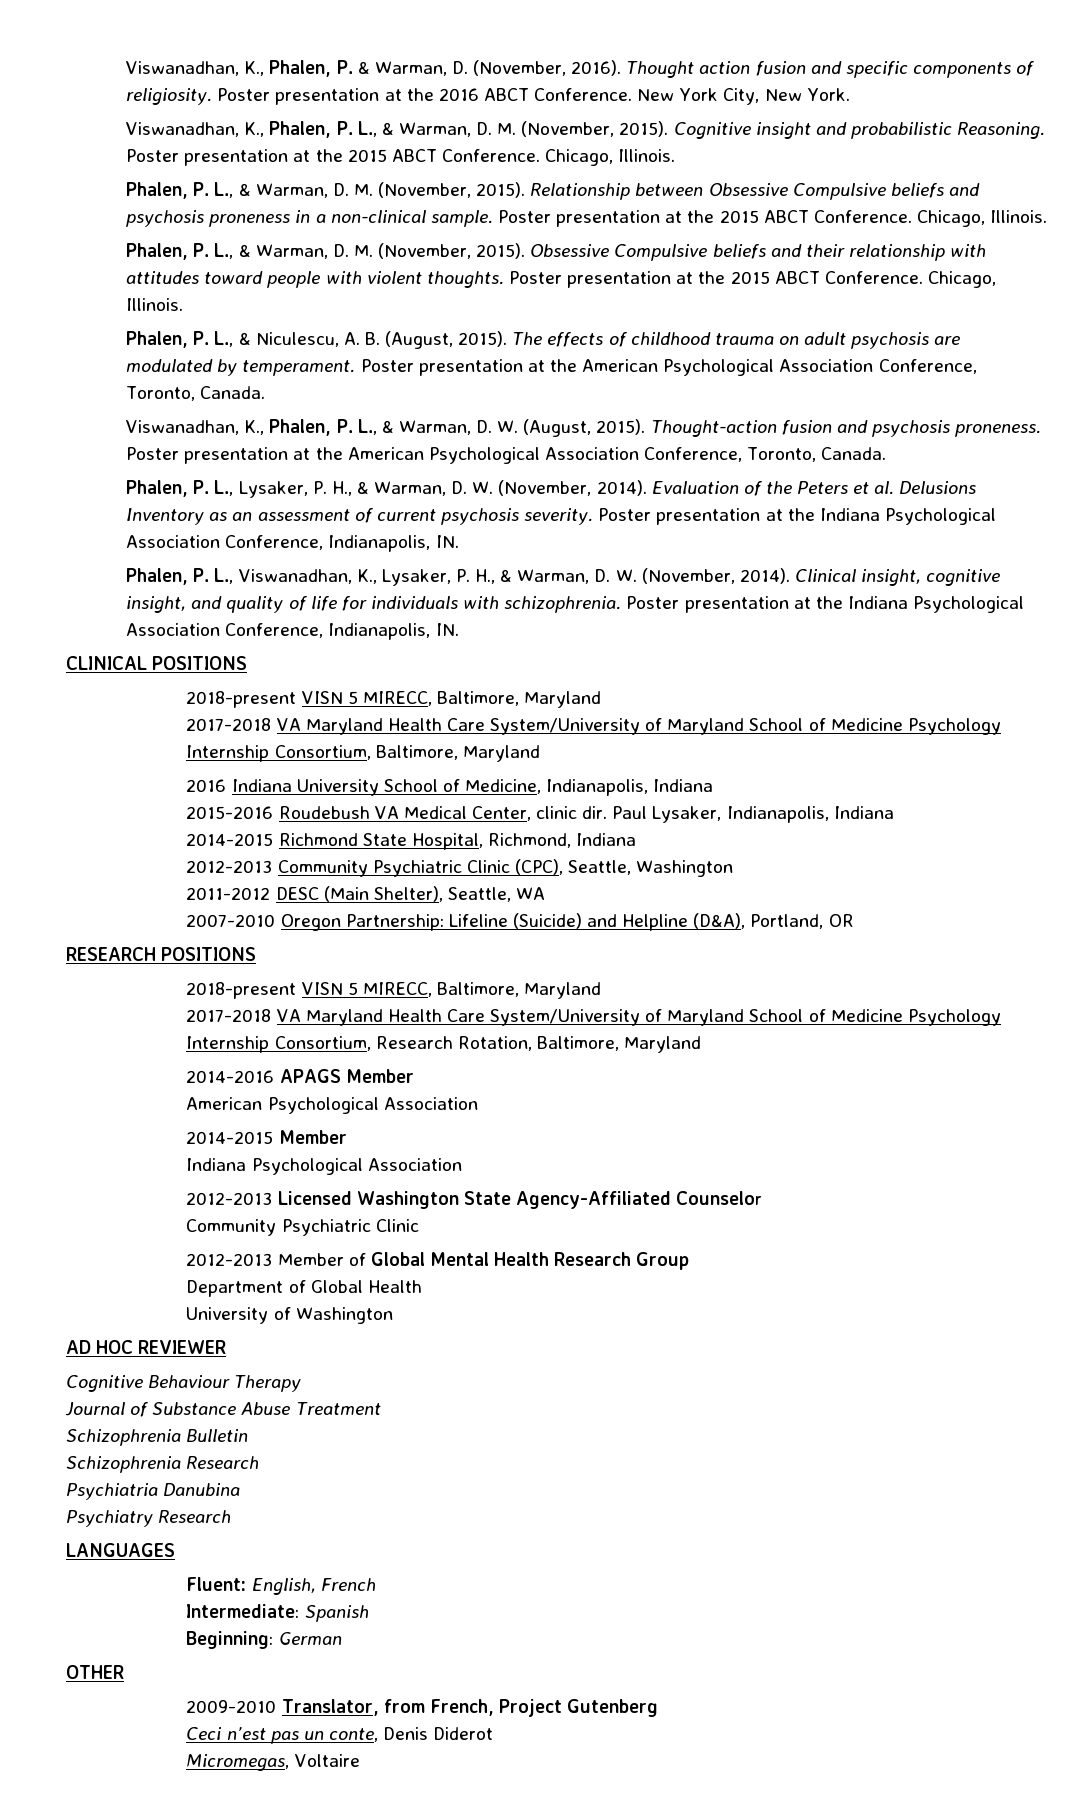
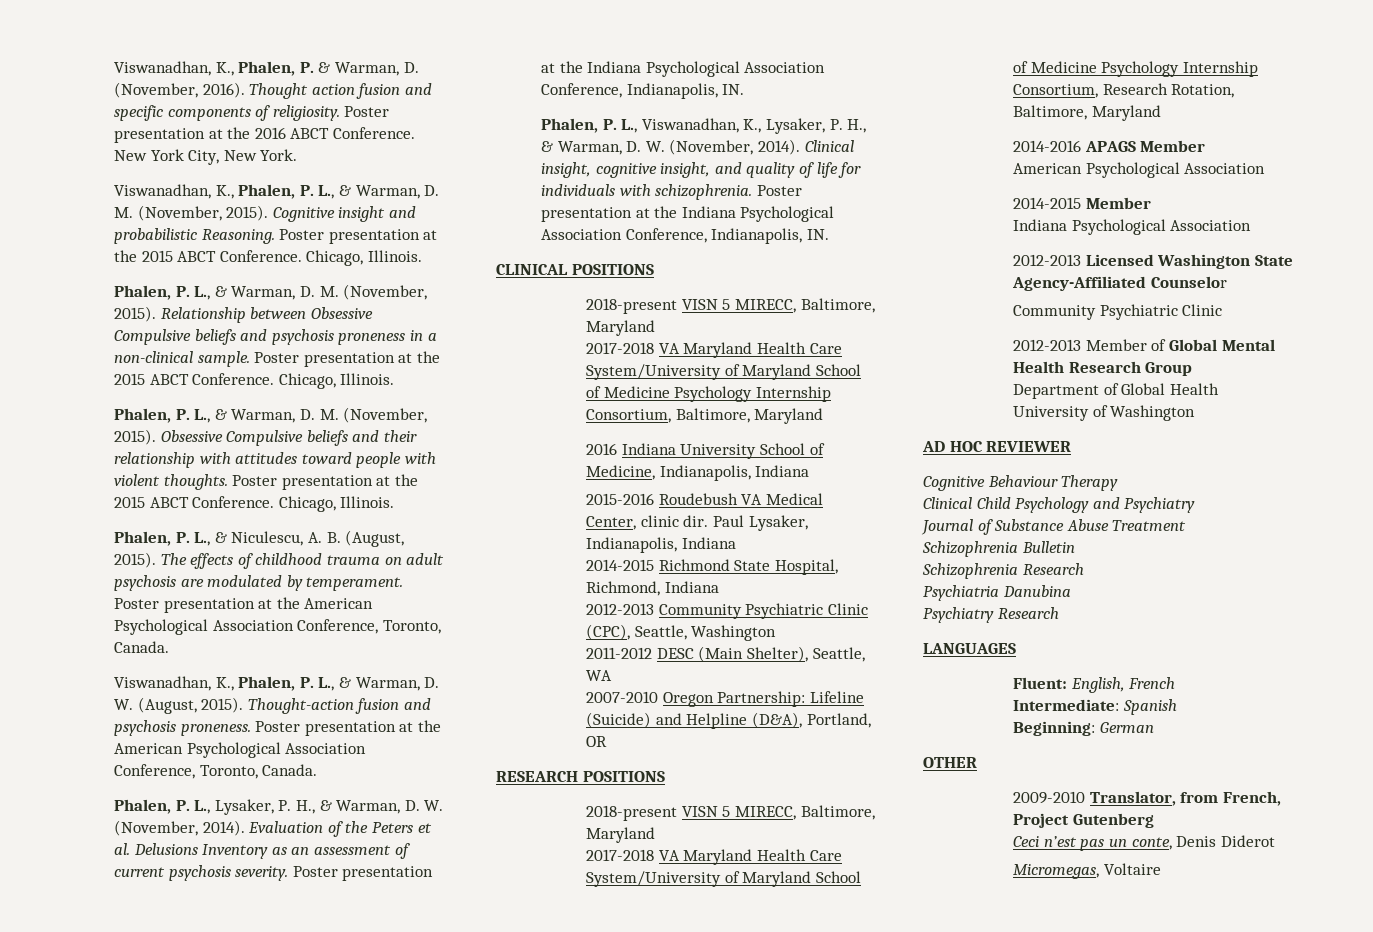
(302, 1383) none -> [923,497,1196,513] // Clinical Child Psychology and Psychiatry

